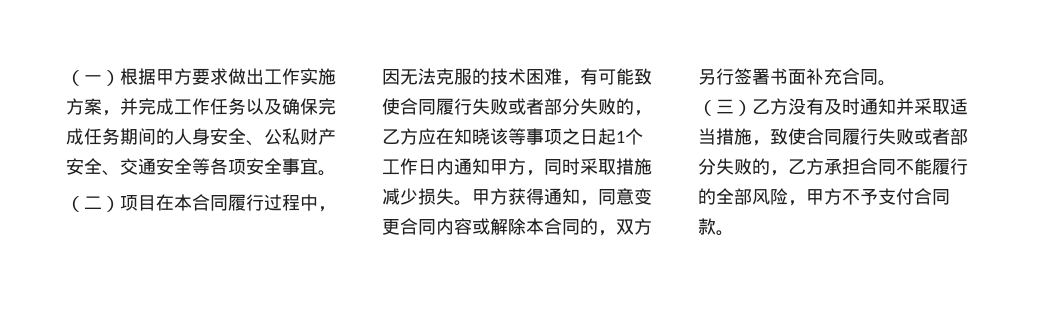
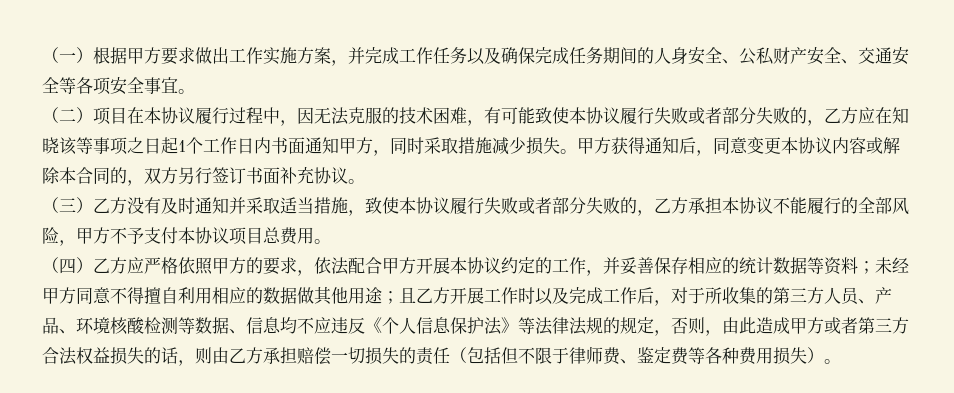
[192,194,228,211] 合同 -> [161,107,195,124] 协议
[400,98,436,115] 合同 -> [569,107,620,124] 本协议
(454, 166) none -> [271,137,305,154] 书面
(580, 196) none -> [679,137,696,154] 后
[400,218,436,235] 合同 -> [781,137,832,154] 本协议
[752,68,770,85] 署 -> [229,167,246,184] 订
[842,68,878,85] 合同 -> [314,167,348,184] 协议
[806,128,842,145] 合同 -> [399,197,450,214] 本协议
[860,158,896,175] 合同 -> [722,197,773,214] 本协议
[914,188,950,205] [698,218,716,235] 合同款 -> [178,227,331,245] [42,257,909,276] [42,286,892,306] [42,317,909,336] [42,346,824,366] 本协议项目总费用。 // （四）乙方应严格依照甲方的要求，依法配合甲方开展本协议约定的工作，并妥善保存相应的统计数据等资料；未经甲方同意不得擅自利用相应的数据做其他用途；且乙方开展工作时以及完成工作后，对于所收集的第三方人员、产品、环境核酸检测等数据、信息均不应违反《个人信息保护法》等法律法规的规定，否则，由此造成甲方或者第三方合法权益损失的话，则由乙方承担赔偿一切损失的责任（包括但不限于律师费、鉴定费等各种费用损失）

